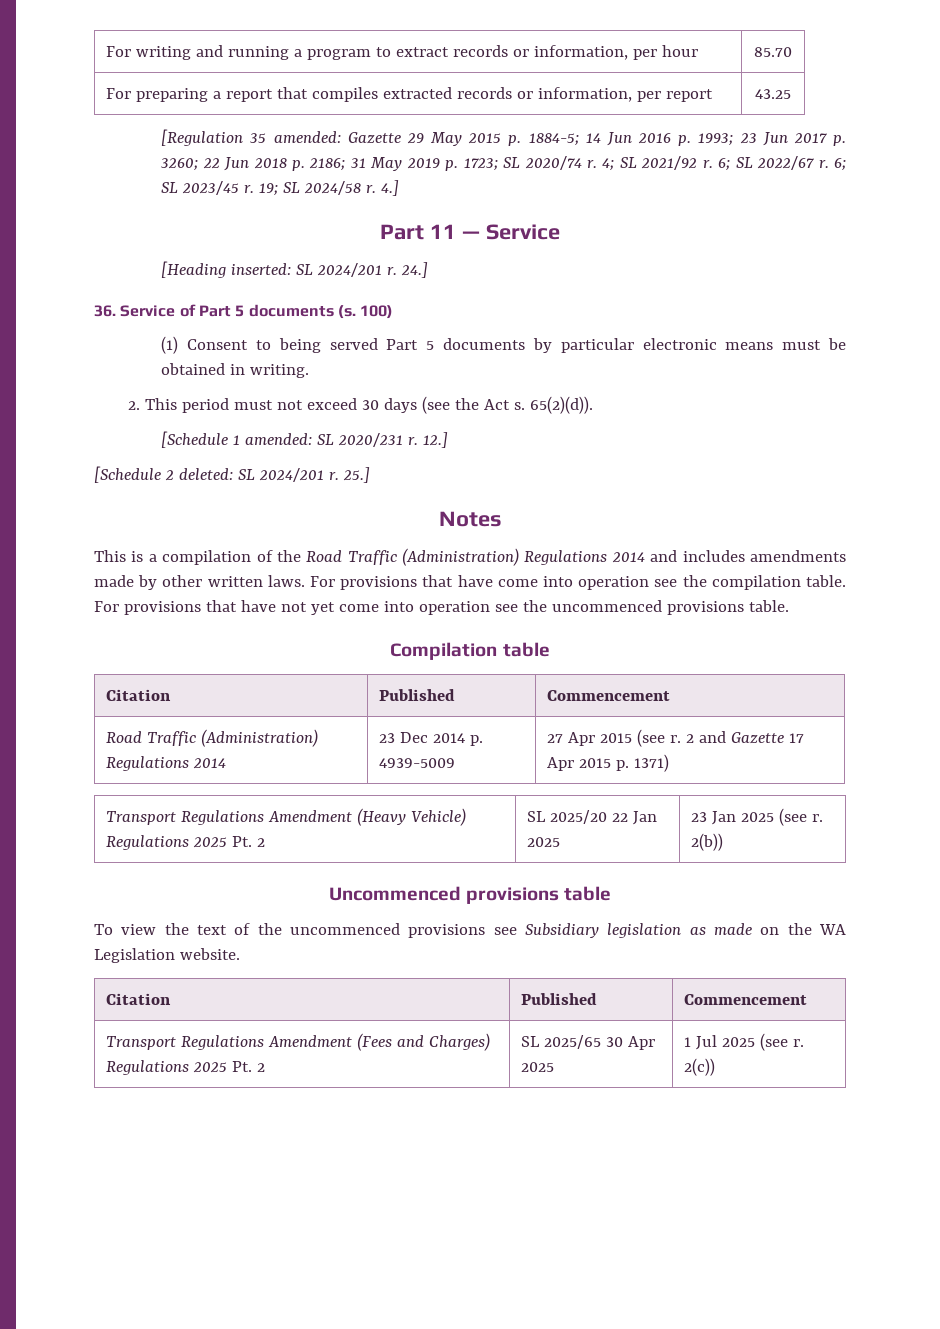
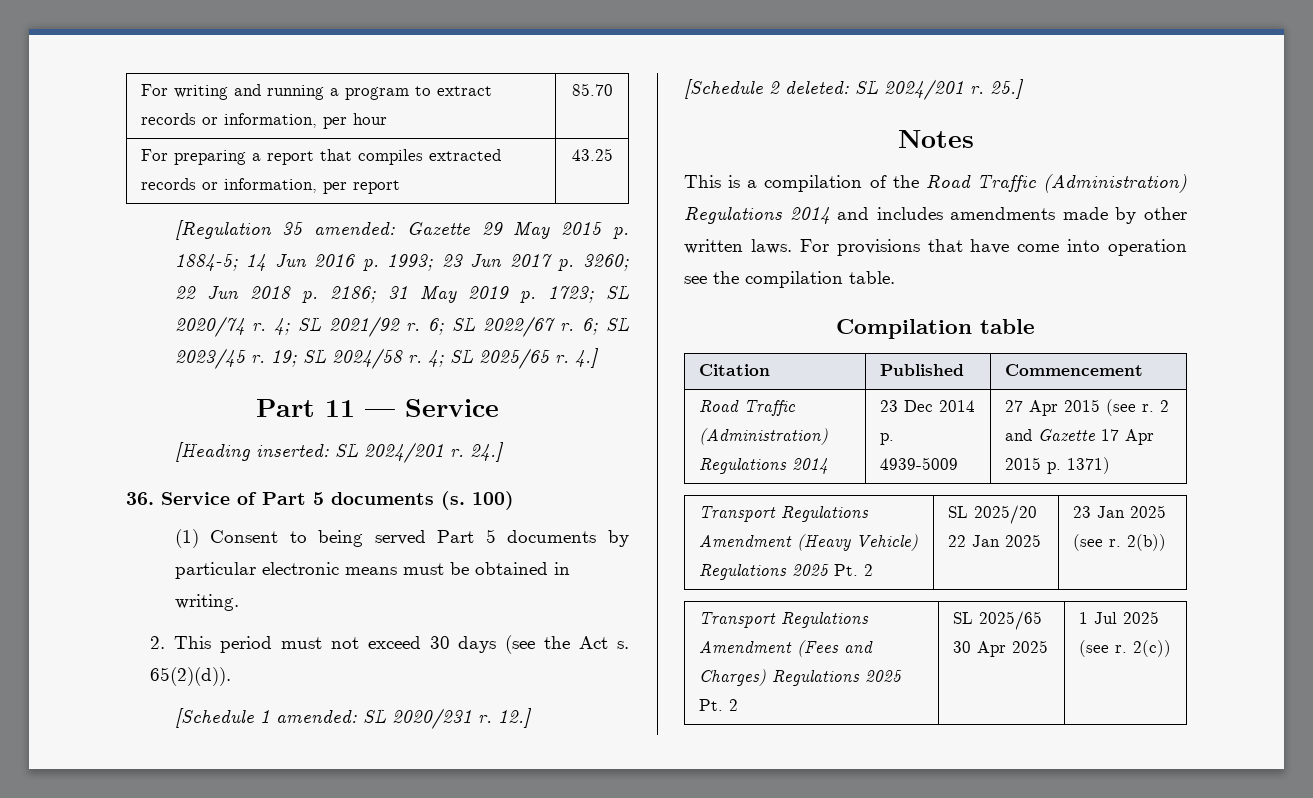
(377, 189) none -> [427,348,569,369] 4; SL 2025/65 r.
[94,600,789,615] For provisions that have not yet come into operation see the uncommenced provisions table. -> (895, 277) none
[328,886,612,904] [94,923,847,938] [94,948,240,963] [105,993,171,1005] [520,993,597,1005] [683,994,807,1005] // Uncommenced provisions table // To view the text of the uncommenced provisions see Subsidiary legislation as made on the WA Legislation website. // Citation | Published | Commencement -> (1167, 542) none

